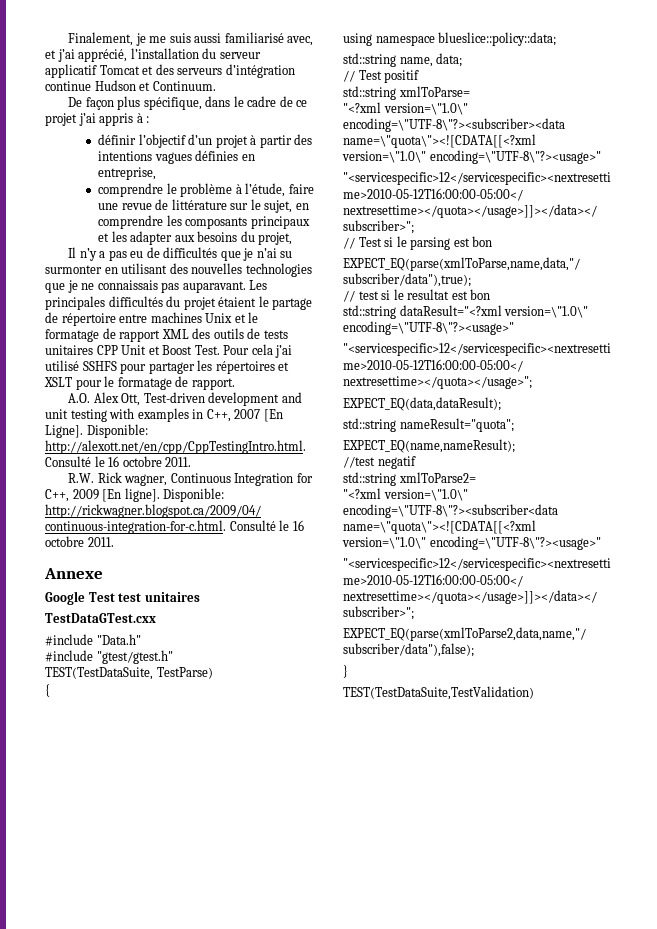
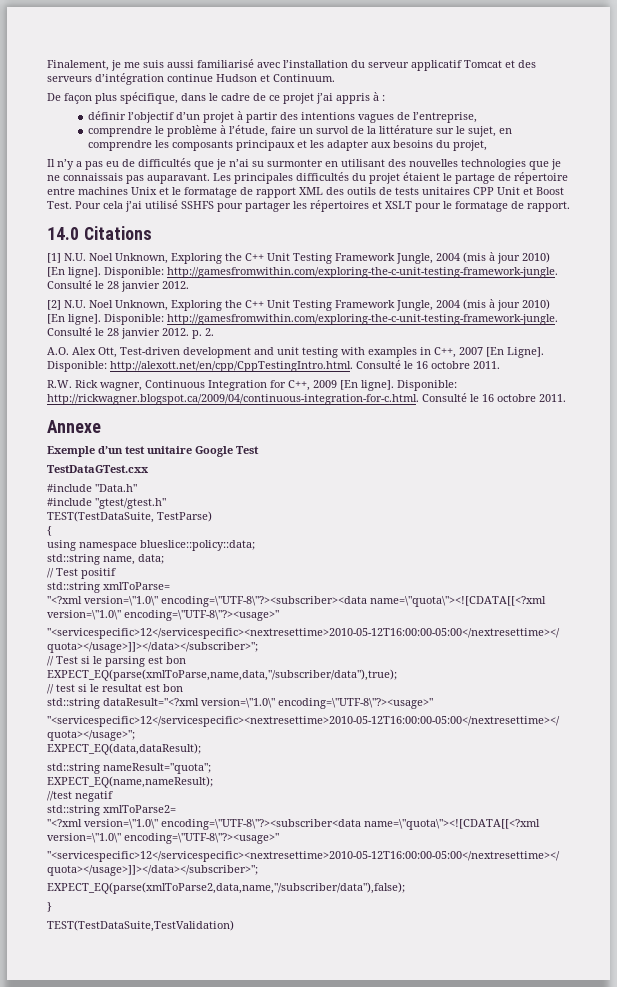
[287,36,314,46] [45,49,128,62] avec, et j’ai apprécié, -> [257,62,280,68] avec
[195,150,255,161] [97,167,156,180] définies en entreprise, -> [396,112,477,123] de l’entreprise,
[97,199,169,210] une revue de -> [298,126,376,134] un survol de la
(235, 384) none -> [47,226,152,240] [47,252,550,264] [47,267,558,278] [47,280,189,292] [47,299,550,311] [47,314,558,325] [47,327,214,339] // 14.0 Citations // [1] N.U. Noel Unknown, Exploring the C++ Unit Testing Framework Jungle, 2004 (mis à jour 2010) [En ligne]. Disponible: http://gamesfromwithin.com/exploring-the-c-unit-testing-framework-jungle. Consulté le 28 janvier 2012. // [2] N.U. Noel Unknown, Exploring the C++ Unit Testing Framework Jungle, 2004 (mis à jour 2010) [En ligne]. Disponible: http://gamesfromwithin.com/exploring-the-c-unit-testing-framework-jungle. Consulté le 28 janvier 2012. p. 2.
(103, 573) none -> [47,446,192,457] Exemple d’un test unitaire
[118,592,200,602] test unitaires -> (259, 450) none

